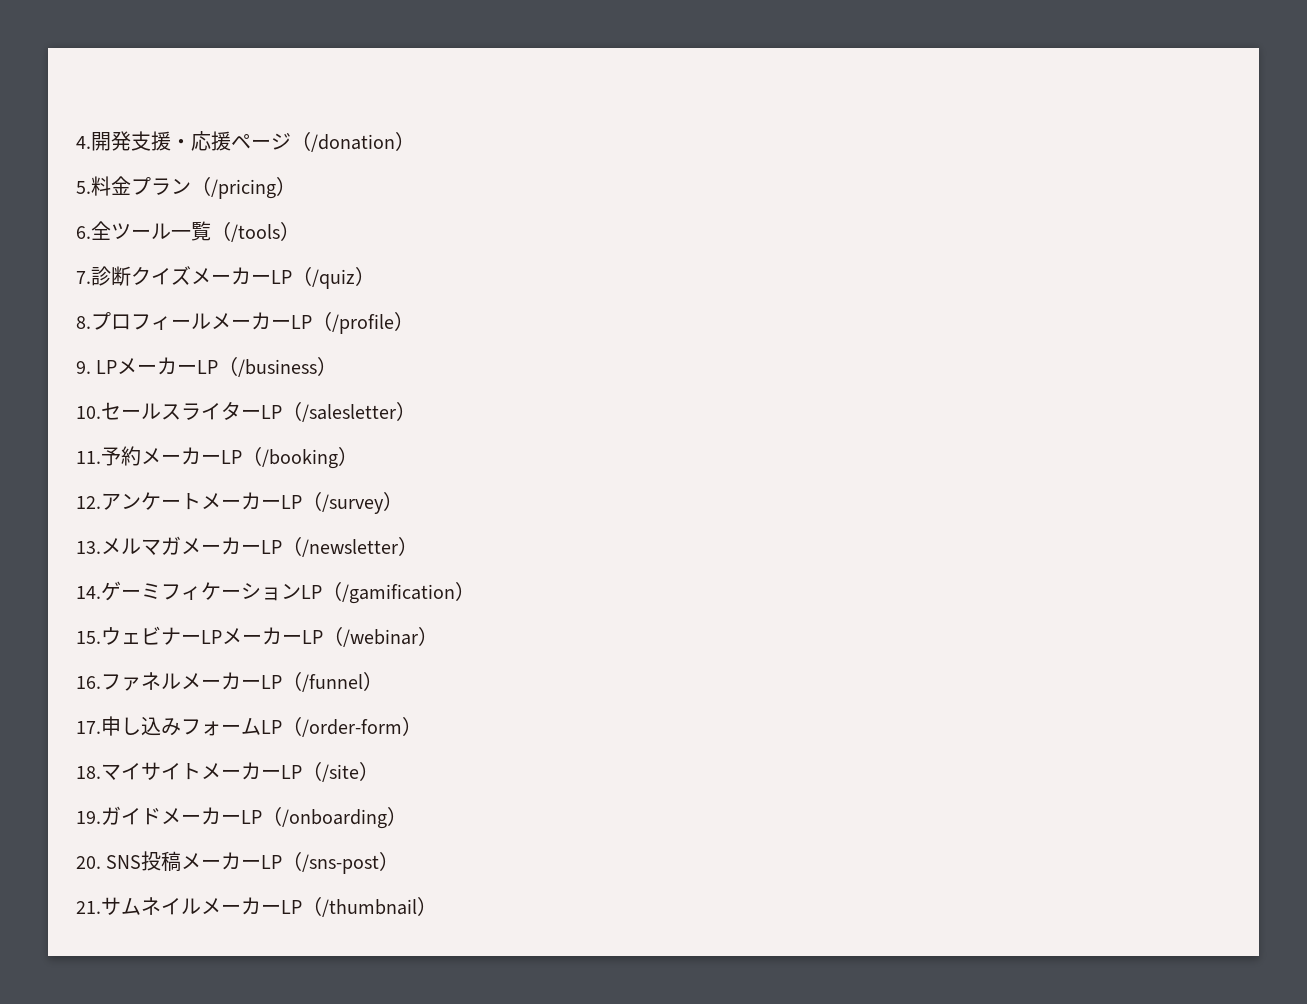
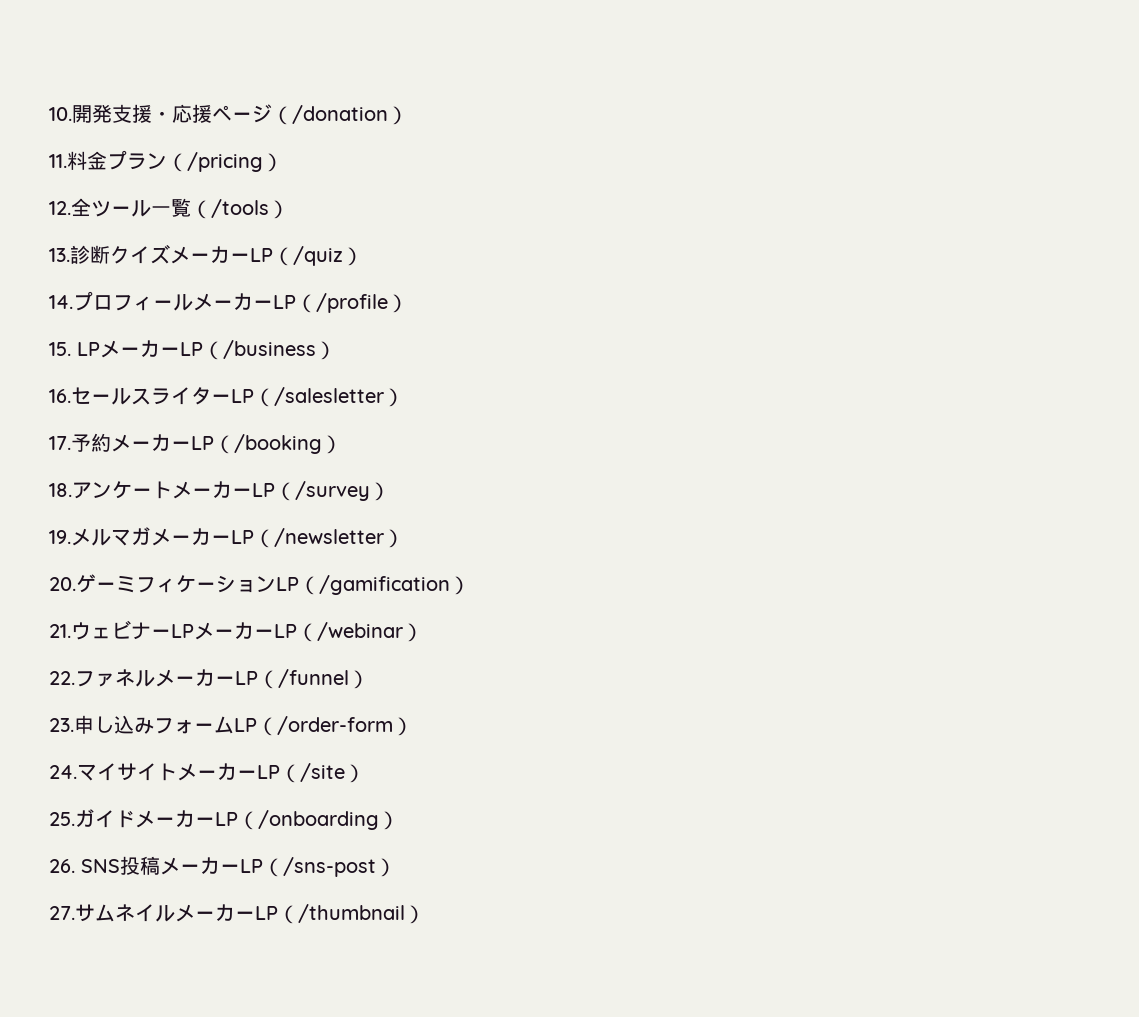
[76,136,91,149] 4. -> [49,107,72,121] 10.
[76,181,91,194] 5. -> [49,154,67,168] 11.
[76,226,91,239] 6. -> [49,201,71,215] 12.
[76,271,91,284] 7. -> [49,248,70,262] 13.
[76,316,91,329] 8. -> [49,295,73,309] 14.
[76,361,91,374] 9. -> [49,342,71,356] 15.
[76,406,101,419] 10. -> [49,389,71,403] 16.
[76,451,101,464] 11. -> [49,436,71,450] 17.
[76,496,101,509] 12. -> [49,483,72,497] 18.
[76,541,101,554] 13. -> [49,530,71,544] 19.
[76,586,101,599] 14. -> [49,577,76,591] 20.
[76,631,101,644] 15. -> [49,624,71,638] 21.
[76,676,101,689] 16. -> [49,671,75,685] 22.
[76,721,101,734] 17. -> [49,718,74,732] 23.
[76,766,101,779] 18. -> [49,765,77,779] 24.
[76,811,101,824] 19. -> [49,812,75,826] 25.
[76,856,101,869] 20. -> [49,859,75,873] 26.
[76,901,101,914] 21. -> [49,906,75,920] 27.

